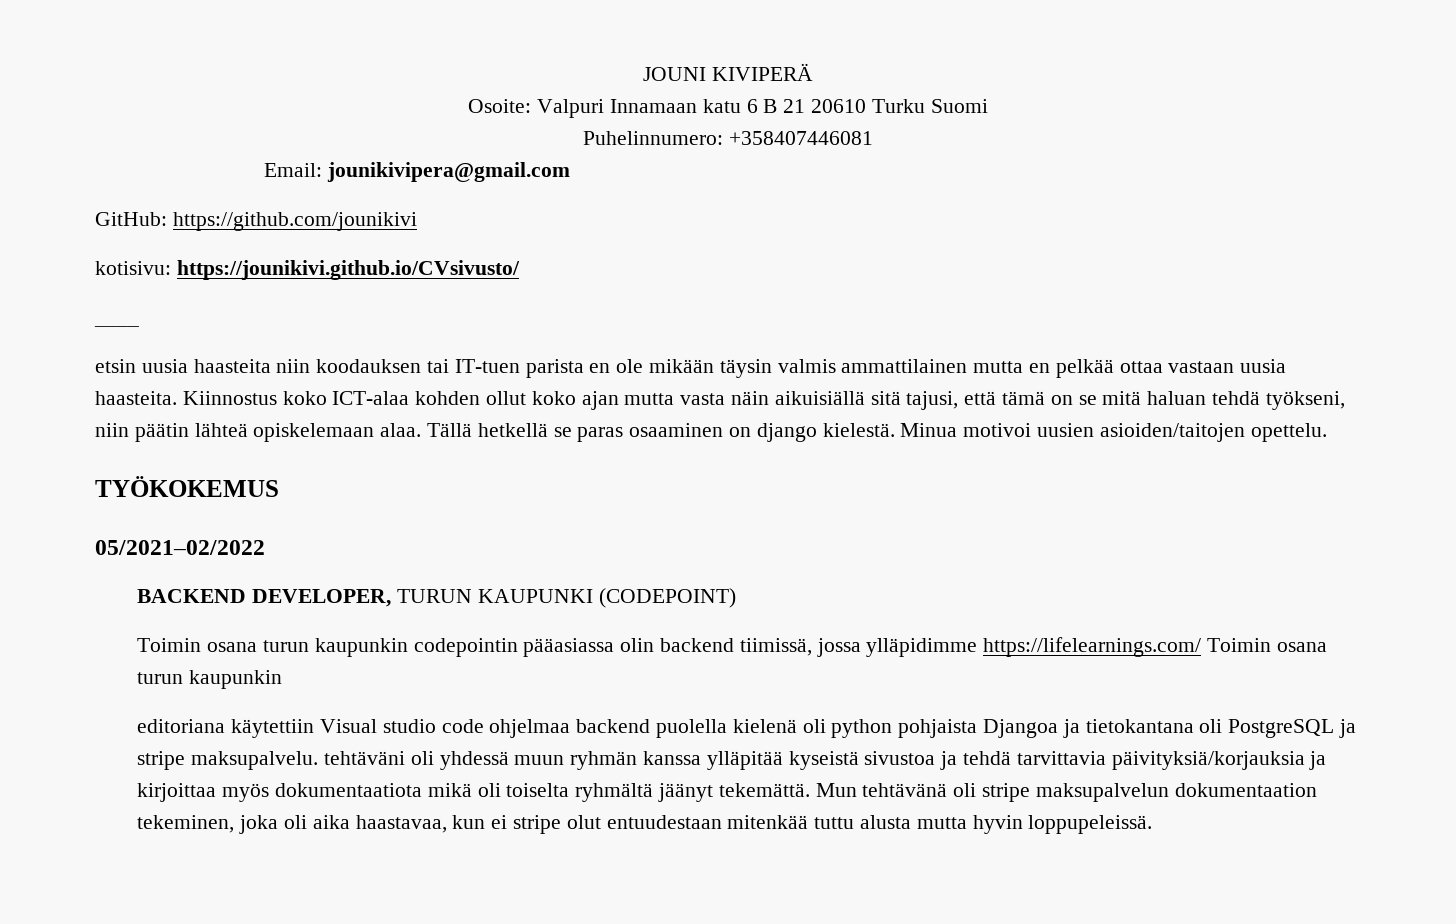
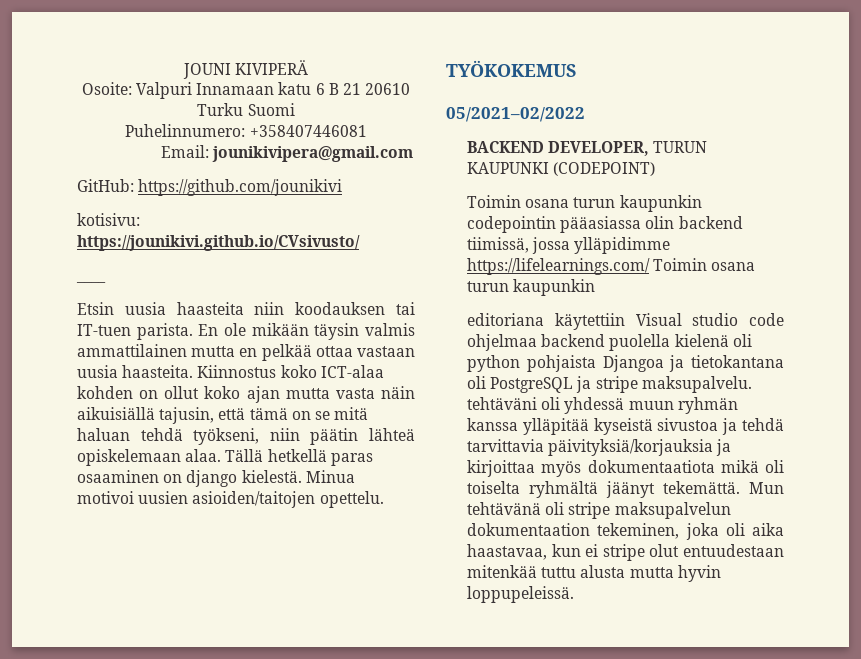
[95,359,136,373] etsin -> [77,302,114,315] Etsin
[525,359,611,378] parista en -> [136,323,219,340] parista. En
(481, 398) none -> [139,390,159,399] on
[870,391,959,410] sitä tajusi, -> [159,407,215,424] tajusin,
[553,427,572,437] se -> (327, 455) none

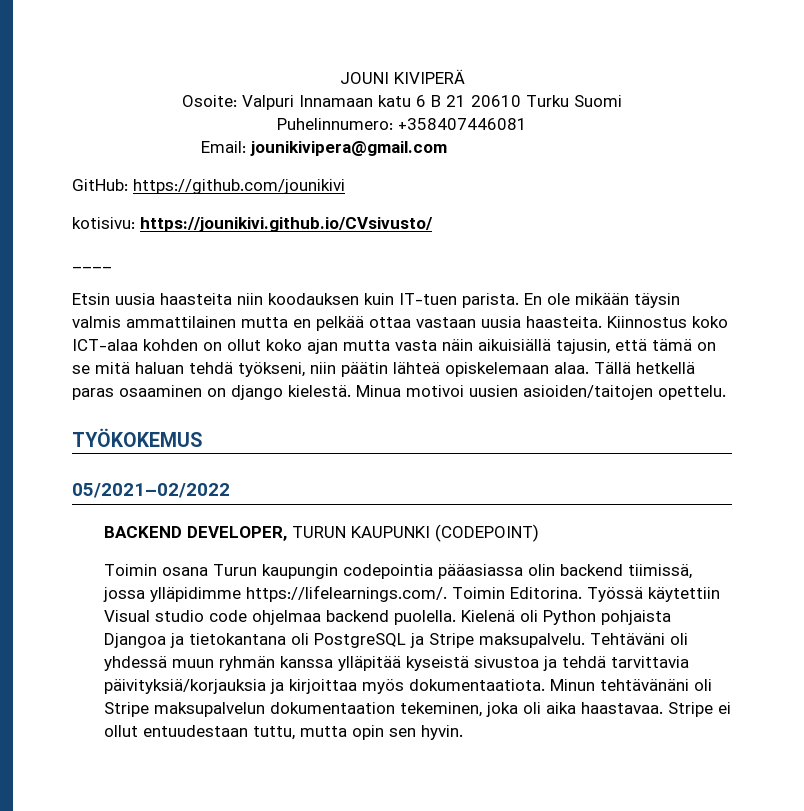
[396,302,415,315] tai -> [364,293,394,305] kuin
[573,195,702,212] [467,216,557,233] turun kaupunkin codepointin -> [213,564,434,579] Turun kaupungin codepointia
[467,258,756,275] [467,279,596,296] [467,313,545,326] https://lifelearnings.com/ Toimin osana turun kaupunkin // editoriana -> [246,585,644,602] https://lifelearnings.com/. Toimin Editorina. Työssä
[609,334,752,351] [467,355,521,372] puolella kielenä oli python -> [394,610,597,625] puolella. Kielenä oli Python
[595,376,752,393] [467,397,538,410] stripe maksupalvelu. tehtäväni -> [429,633,666,648] Stripe maksupalvelu. Tehtäväni
[587,460,784,473] [467,481,784,498] [467,502,611,519] dokumentaatiota mikä oli toiselta ryhmältä jäänyt tekemättä. Mun tehtävänä oli stripe -> [409,679,713,691] [104,702,150,717] dokumentaatiota. Minun tehtävänäni oli Stripe
[467,544,784,561] [467,565,721,582] [467,586,575,603] haastavaa, kun ei stripe olut entuudestaan mitenkää tuttu alusta mutta hyvin loppupeleissä. -> [581,702,732,717] [104,725,464,740] haastavaa. Stripe ei ollut entuudestaan tuttu, mutta opin sen hyvin.

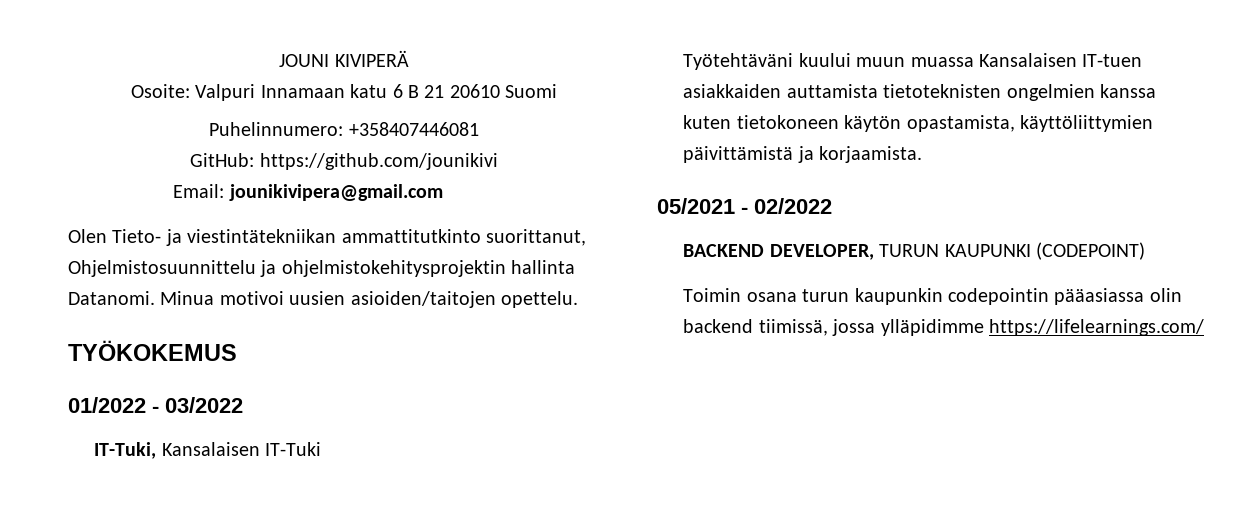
[526,95,569,107] Turku -> (500, 91) none
(527, 124) none -> [190,153,498,170] // GitHub: https://github.com/jounikivi
[72,179,345,194] [72,217,433,232] [72,266,112,269] [72,293,680,308] [72,316,728,331] [72,339,716,354] [72,362,695,377] [72,385,351,400] GitHub: https://github.com/jounikivi // kotisivu: https://jounikivi.github.io/CVsivusto/ // ____ // Etsin uusia haasteita niin koodauksen kuin IT-tuen parista. En ole mikään täysin valmis ammattilainen mutta en pelkää ottaa vastaan uusia haasteita. Kiinnostus koko ICT-alaa kohden on ollut koko ajan mutta vasta näin aikuisiällä tajusin, että tämä on se mitä haluan tehdä työkseni, niin päätin lähteä opiskelemaan alaa. Tällä hetkellä paras osaaminen on django kielestä. -> [68,229,586,246] [68,260,576,277] [68,291,155,305] Olen Tieto- ja viestintätekniikan ammattitutkinto suorittanut, Ohjelmistosuunnittelu ja ohjelmistokehitysprojektin hallinta Datanomi.
[72,483,230,498] 05/2021–02/2022 -> [68,397,243,413] [94,442,322,459] [683,53,1143,70] [683,84,1156,101] [683,115,1153,132] [683,146,923,163] [657,198,832,214] 01/2022 - 03/2022 // IT-Tuki, Kansalaisen IT-Tuki // Työtehtäväni kuului muun muassa Kansalaisen IT-tuen asiakkaiden auttamista tietoteknisten ongelmien kanssa kuten tietokoneen käytön opastamista, käyttöliittymien päivittämistä ja korjaamista. // 05/2021 - 02/2022
[213,564,434,579] Turun kaupungin codepointia -> [802,288,1049,305] turun kaupunkin codepointin
[246,585,721,602] [104,610,672,625] [104,633,689,648] [104,656,690,671] [104,679,713,694] [104,702,732,717] [104,725,464,740] https://lifelearnings.com/. Toimin Editorina. Työssä käytettiin Visual studio code ohjelmaa backend puolella. Kielenä oli Python pohjaista Djangoa ja tietokantana oli PostgreSQL ja Stripe maksupalvelu. Tehtäväni oli yhdessä muun ryhmän kanssa ylläpitää kyseistä sivustoa ja tehdä tarvittavia päivityksiä/korjauksia ja kirjoittaa myös dokumentaatiota. Minun tehtävänäni oli Stripe maksupalvelun dokumentaation tekeminen, joka oli aika haastavaa. Stripe ei ollut entuudestaan tuttu, mutta opin sen hyvin. -> [988,319,1204,336] https://lifelearnings.com/

